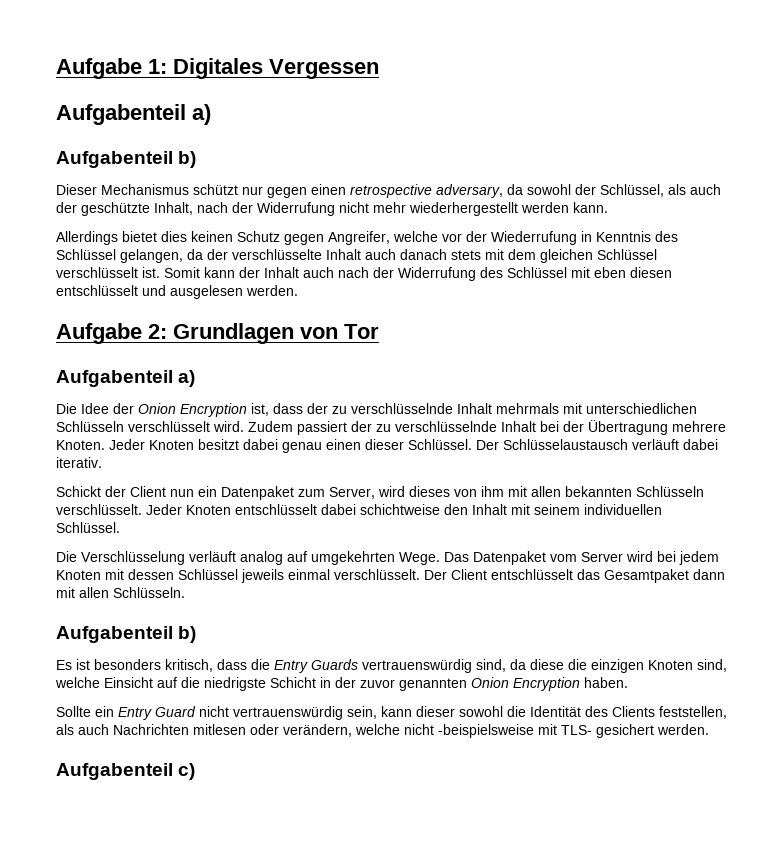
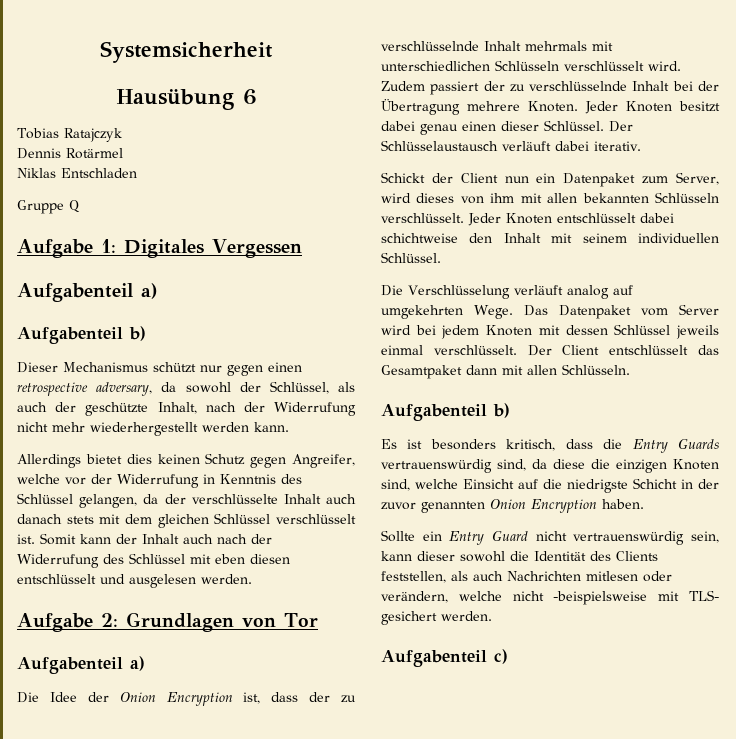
(56, 68) none -> [100,41,273,63] [115,89,257,110] [17,128,122,142] [17,148,123,159] [17,168,137,178] [17,200,80,214] Systemsicherheit // Hausübung 6 // Tobias Ratajczyk // Dennis Rotärmel // Niklas Entschladen // Gruppe Q //
[491,231,577,245] Wiederrufung -> [117,474,199,488] Widerrufung

